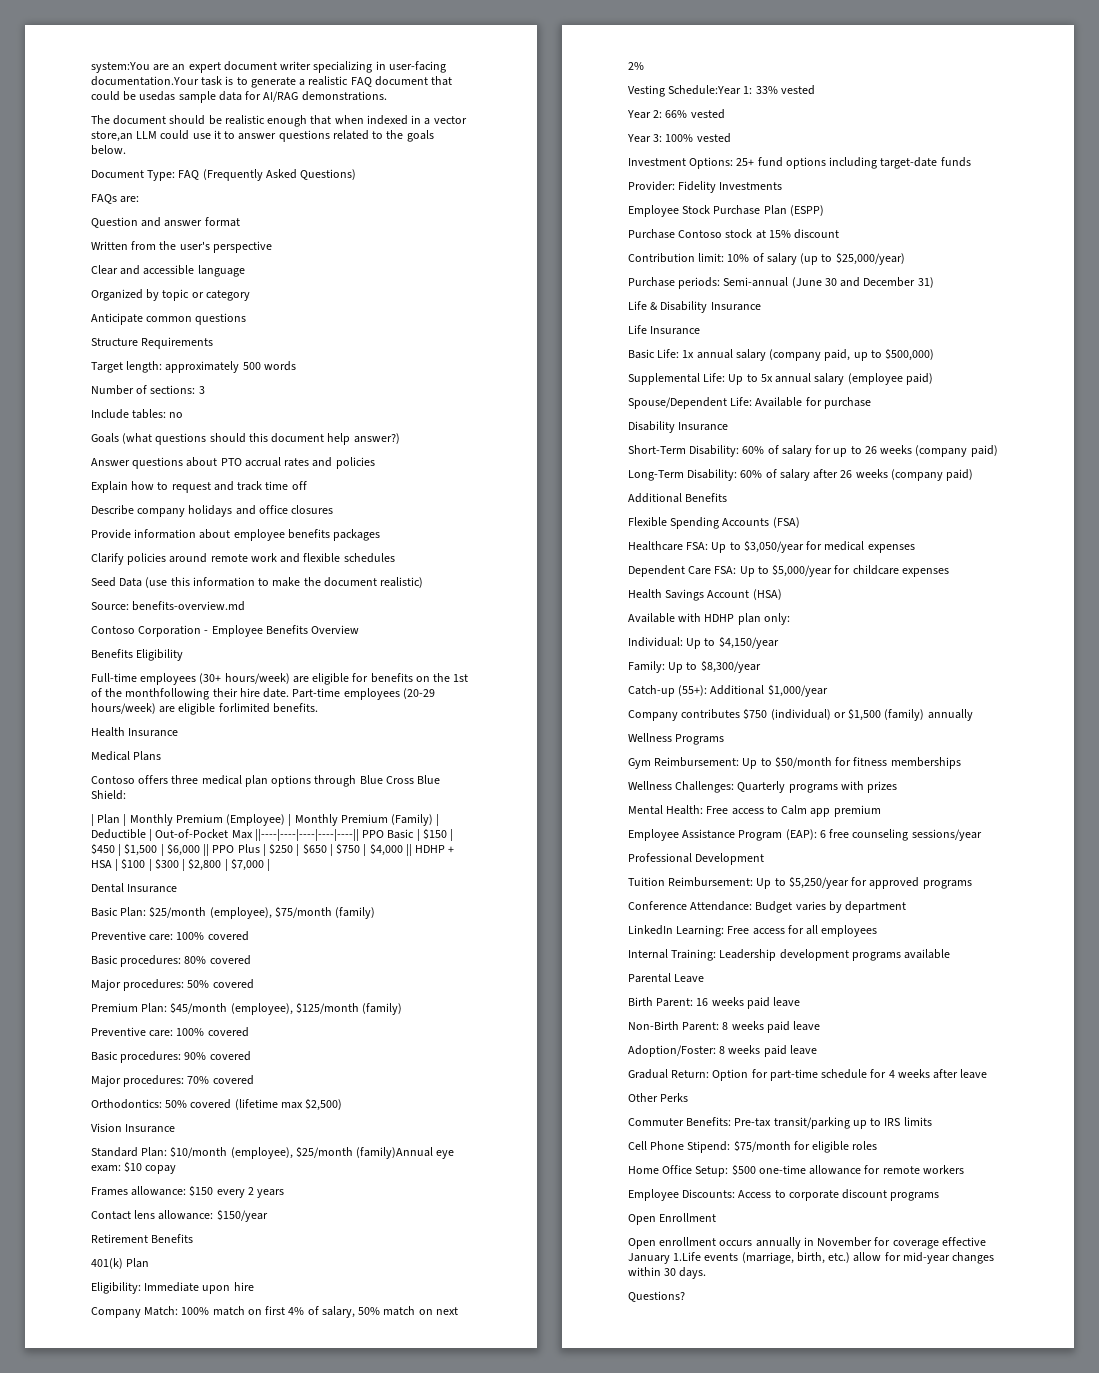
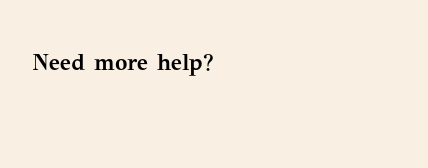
[91,61,446,73] [91,76,453,88] [91,91,387,103] [91,115,467,127] [91,130,434,142] [91,145,126,155] [91,169,357,181] [91,194,140,204] [91,217,240,228] [91,241,272,253] [91,265,245,277] [91,289,250,301] [91,313,247,325] [91,337,214,349] [91,361,296,373] [91,385,205,395] [91,409,184,419] [91,433,400,445] [91,457,375,469] [91,481,307,493] [91,505,334,517] [91,529,381,541] [91,553,395,565] [91,577,424,588] [91,601,246,611] [91,625,360,637] [91,649,184,661] [91,673,469,685] [91,688,435,700] [91,703,318,715] [91,727,179,737] [91,751,162,761] [91,775,441,787] [91,790,126,800] [91,814,440,826] [91,829,454,841] [91,844,455,856] [91,859,271,871] [91,883,178,893] [91,907,376,919] [91,931,249,941] [91,955,251,967] [91,979,254,991] [91,1003,403,1015] [91,1027,249,1037] [91,1051,251,1063] [91,1075,254,1087] [91,1099,343,1111] [91,1123,176,1133] [91,1147,455,1159] [91,1162,177,1174] [91,1186,285,1198] [91,1210,268,1222] [91,1234,194,1243] [91,1258,150,1269] [91,1282,254,1294] [91,1306,458,1318] [628,62,644,70] [628,85,815,97] [627,109,725,119] [627,133,731,143] [628,157,971,169] [628,181,783,193] [628,205,824,217] [628,229,840,239] [628,253,905,265] [628,277,934,289] [628,301,761,313] [628,325,701,335] [628,349,935,361] [628,373,933,385] [628,397,871,409] [628,421,729,433] [628,445,998,457] [628,469,974,481] [628,493,728,503] [628,517,800,529] [628,541,915,553] [628,565,949,577] [628,589,782,601] [628,613,790,625] [628,637,779,649] [628,661,761,673] [628,685,828,697] [628,709,973,721] [628,733,725,745] [628,757,961,769] [628,781,898,793] [628,805,881,817] [628,829,982,841] [628,853,765,865] [628,877,972,889] [628,901,907,913] [628,925,878,937] [628,949,951,961] [628,973,705,983] [628,997,801,1009] [628,1021,821,1033] [628,1045,817,1057] [628,1069,988,1081] [628,1093,689,1102] [628,1117,932,1129] [628,1141,878,1153] [628,1165,964,1177] [628,1189,940,1201] [628,1213,717,1225] [628,1237,986,1249] [628,1252,995,1264] [628,1267,707,1279] [628,1291,685,1302] system:You are an expert document writer specializing in user-facing documentation.Your task is to generate a realistic FAQ document that could be usedas sample data for AI/RAG demonstrations. // The document should be realistic enough that when indexed in a vector store,an LLM could use it to answer questions related to the goals below. // Document Type: FAQ (Frequently Asked Questions) // FAQs are: // Question and answer format // Written from the user's perspective // Clear and accessible language // Organized by topic or category // Anticipate common questions // Structure Requirements // Target length: approximately 500 words // Number of sections: 3 // Include tables: no // Goals (what questions should this document help answer?) // Answer questions about PTO accrual rates and policies // Explain how to request and track time off // Describe company holidays and office closures // Provide information about employee benefits packages // Clarify policies around remote work and flexible schedules // Seed Data (use this information to make the document realistic) // Source: benefits-overview.md // Contoso Corporation - Employee Benefits Overview // Benefits Eligibility // Full-time employees (30+ hours/week) are eligible for benefits on the 1st of the monthfollowing their hire date. Part-time employees (20-29 hours/week) are eligible forlimited benefits. // Health Insurance // Medical Plans // Contoso offers three medical plan options through Blue Cross Blue Shield: // | Plan | Monthly Premium (Employee) | Monthly Premium (Family) | Deductible | Out-of-Pocket Max ||----|----|----|----|----|| PPO Basic | $150 | $450 | $1,500 | $6,000 || PPO Plus | $250 | $650 | $750 | $4,000 || HDHP + HSA | $100 | $300 | $2,800 | $7,000 | // Dental Insurance // Basic Plan: $25/month (employee), $75/month (family) // Preventive care: 100% covered // Basic procedures: 80% covered // Major procedures: 50% covered // Premium Plan: $45/month (employee), $125/month (family) // Preventive care: 100% covered // Basic procedures: 90% covered // Major procedures: 70% covered // Orthodontics: 50% covered (lifetime max $2,500) // Vision Insurance // Standard Plan: $10/month (employee), $25/month (family)Annual eye exam: $10 copay // Frames allowance: $150 every 2 years // Contact lens allowance: $150/year // Retirement Benefits // 401(k) Plan // Eligibility: Immediate upon hire // Company Match: 100% match on first 4% of salary, 50% match on next 2% // Vesting Schedule:Year 1: 33% vested // Year 2: 66% vested // Year 3: 100% vested // Investment Options: 25+ fund options including target-date funds // Provider: Fidelity Investments // Employee Stock Purchase Plan (ESPP) // Purchase Contoso stock at 15% discount // Contribution limit: 10% of salary (up to $25,000/year) // Purchase periods: Semi-annual (June 30 and December 31) // Life & Disability Insurance // Life Insurance // Basic Life: 1x annual salary (company paid, up to $500,000) // Supplemental Life: Up to 5x annual salary (employee paid) // Spouse/Dependent Life: Available for purchase // Disability Insurance // Short-Term Disability: 60% of salary for up to 26 weeks (company paid) // Long-Term Disability: 60% of salary after 26 weeks (company paid) // Additional Benefits // Flexible Spending Accounts (FSA) // Healthcare FSA: Up to $3,050/year for medical expenses // Dependent Care FSA: Up to $5,000/year for childcare expenses // Health Savings Account (HSA) // Available with HDHP plan only: // Individual: Up to $4,150/year // Family: Up to $8,300/year // Catch-up (55+): Additional $1,000/year // Company contributes $750 (individual) or $1,500 (family) annually // Wellness Programs // Gym Reimbursement: Up to $50/month for fitness memberships // Wellness Challenges: Quarterly programs with prizes // Mental Health: Free access to Calm app premium // Employee Assistance Program (EAP): 6 free counseling sessions/year // Professional Development // Tuition Reimbursement: Up to $5,250/year for approved programs // Conference Attendance: Budget varies by department // LinkedIn Learning: Free access for all employees // Internal Training: Leadership development programs available // Parental Leave // Birth Parent: 16 weeks paid leave // Non-Birth Parent: 8 weeks paid leave // Adoption/Foster: 8 weeks paid leave // Gradual Return: Option for part-time schedule for 4 weeks after leave // Other Perks // Commuter Benefits: Pre-tax transit/parking up to IRS limits // Cell Phone Stipend: $75/month for eligible roles // Home Office Setup: $500 one-time allowance for remote workers // Employee Discounts: Access to corporate discount programs // Open Enrollment // Open enrollment occurs annually in November for coverage effective January 1.Life events (marriage, birth, etc.) allow for mid-year changes within 30 days. // Questions? -> [32,53,214,76] Need more help?

